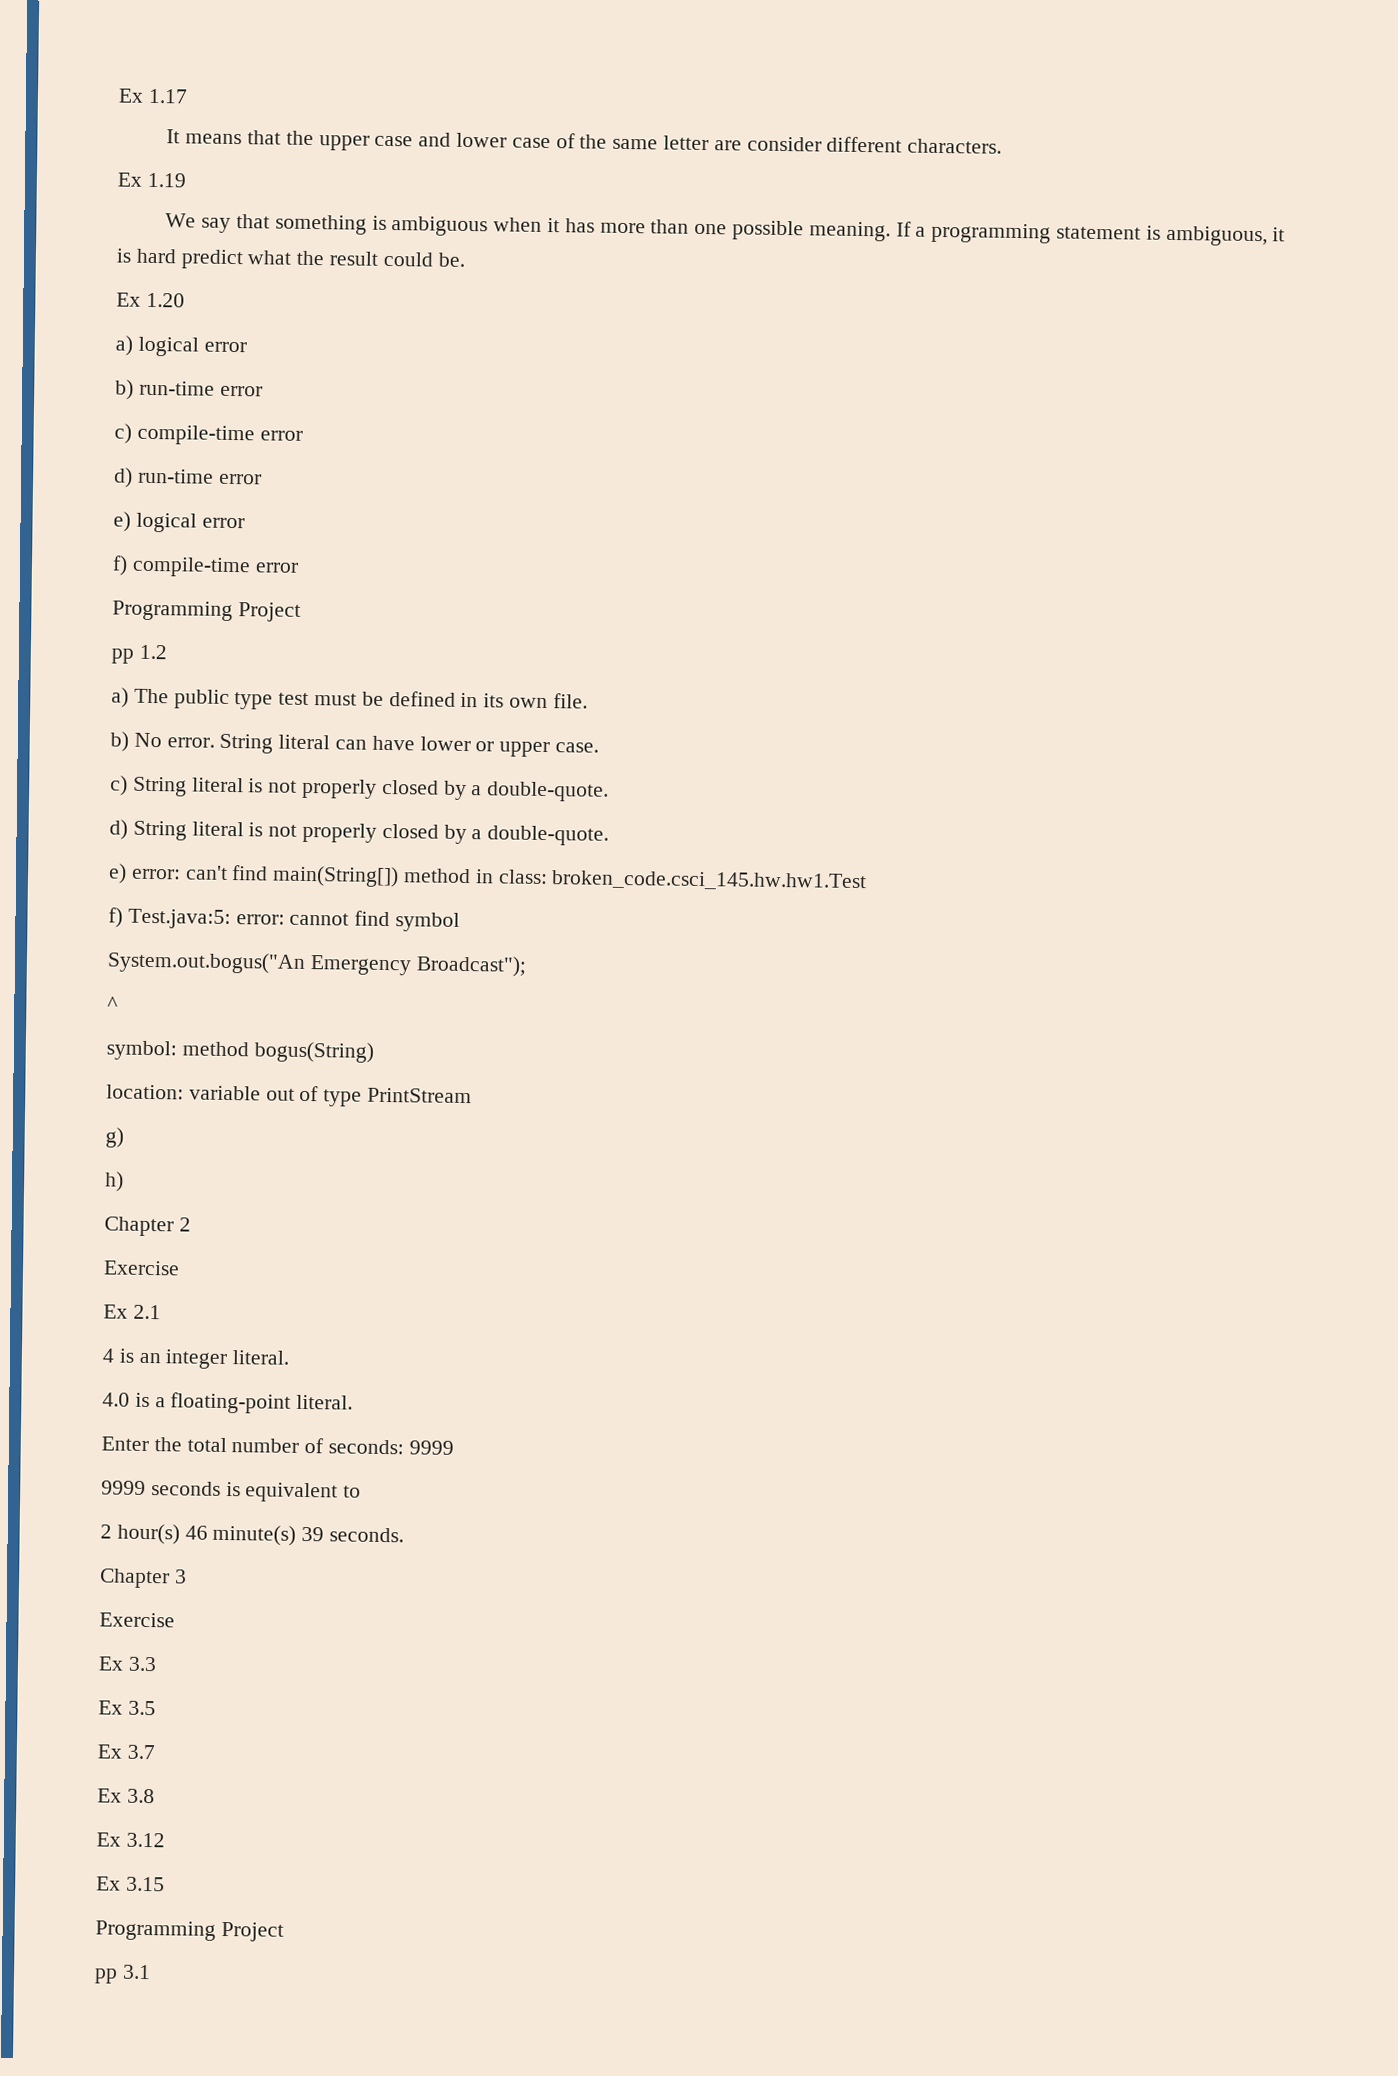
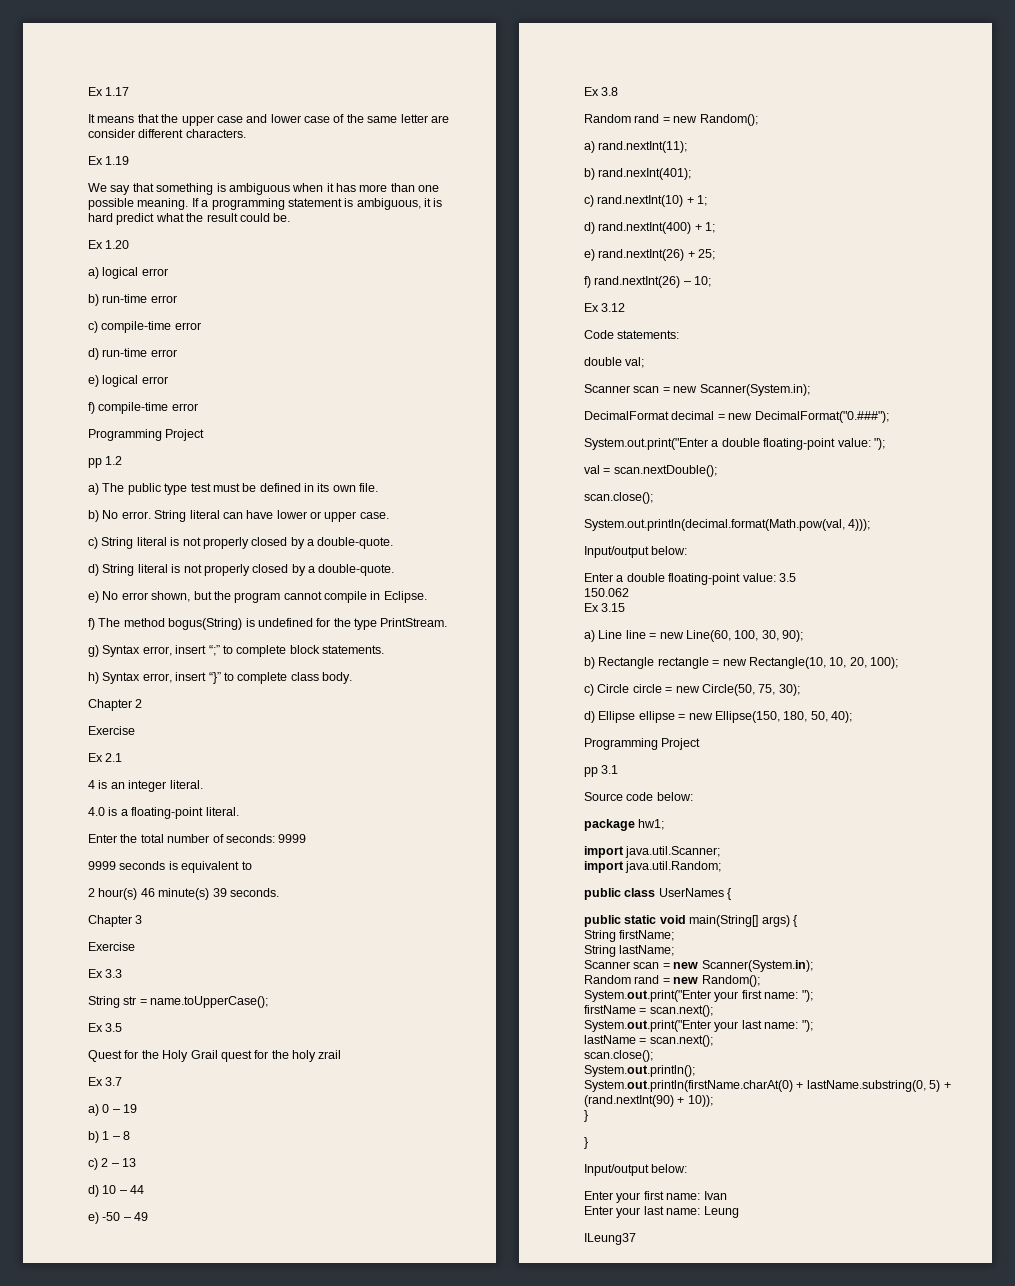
[130,865,868,892] [108,907,461,932] [107,951,527,977] [107,996,118,1011] [106,1040,374,1063] [106,1084,473,1107] [105,1127,124,1148] [104,1171,124,1192] error: can't find main(String[]) method in class: broken_code.csci_145.hw.hw1.Test // f) Test.java:5: error: cannot find symbol // System.out.bogus("An Emergency Broadcast"); // ^ // symbol: method bogus(String) // location: variable out of type PrintStream // g) // h) -> [102,591,427,603] [88,618,448,630] [88,645,384,657] [88,672,352,684] No error shown, but the program cannot compile in Eclipse. // f) The method bogus(String) is undefined for the type PrintStream. // g) Syntax error, insert “;” to complete block statements. // h) Syntax error, insert “}” to complete class body.
[98,1700,156,1716] [97,1744,155,1760] [97,1788,155,1804] [96,1832,165,1848] [96,1876,165,1892] [95,1920,284,1942] [94,1964,151,1984] Ex 3.5 // Ex 3.7 // Ex 3.8 // Ex 3.12 // Ex 3.15 // Programming Project // pp 3.1 -> [88,996,269,1008] [88,1023,123,1032] [88,1050,342,1062] [88,1077,123,1086] [88,1104,138,1116] [88,1131,131,1143] [88,1158,137,1170] [88,1185,145,1197] [88,1212,149,1224] [584,87,619,96] [584,114,758,126] [584,141,688,153] [584,168,692,180] [584,195,708,207] [584,222,716,234] [584,249,716,261] [584,276,712,288] [584,303,626,312] [584,330,680,339] [584,357,645,368] [584,384,810,396] [584,411,889,423] [584,438,885,450] [584,465,717,477] [584,492,653,504] [584,519,871,531] [584,546,688,558] [584,573,796,585] [584,588,629,597] [584,603,626,612] [584,630,803,642] [584,657,898,669] [584,684,800,696] [584,711,852,723] [584,738,701,750] [584,765,619,777] [584,792,693,801] [584,819,665,831] [584,846,721,858] [584,861,722,873] [584,888,732,900] [584,915,797,927] [584,930,675,942] [584,945,675,957] [584,960,813,972] [584,975,760,987] [584,990,813,1002] [584,1005,713,1017] [584,1020,813,1032] [584,1035,713,1047] [584,1050,653,1062] [584,1065,695,1077] [584,1080,951,1092] [584,1095,713,1107] [584,1110,588,1122] [584,1137,588,1149] [584,1164,688,1176] [584,1191,727,1203] [584,1206,739,1218] [584,1233,636,1245] String str = name.toUpperCase(); // Ex 3.5 // Quest for the Holy Grail quest for the holy zrail // Ex 3.7 // a) 0 – 19 // b) 1 – 8 // c) 2 – 13 // d) 10 – 44 // e) -50 – 49 // Ex 3.8 // Random rand = new Random(); // a) rand.nextInt(11); // b) rand.nexInt(401); // c) rand.nextInt(10) + 1; // d) rand.nextInt(400) + 1; // e) rand.nextInt(26) + 25; // f) rand.nextInt(26) – 10; // Ex 3.12 // Code statements: // double val; // Scanner scan = new Scanner(System.in); // DecimalFormat decimal = new DecimalFormat("0.###"); // System.out.print("Enter a double floating-point value: "); // val = scan.nextDouble(); // scan.close(); // System.out.println(decimal.format(Math.pow(val, 4))); // Input/output below: // Enter a double floating-point value: 3.5 // 150.062 // Ex 3.15 // a) Line line = new Line(60, 100, 30, 90); // b) Rectangle rectangle = new Rectangle(10, 10, 20, 100); // c) Circle circle = new Circle(50, 75, 30); // d) Ellipse ellipse = new Ellipse(150, 180, 50, 40); // Programming Project // pp 3.1 // Source code below: // package hw1; // import java.util.Scanner; // import java.util.Random; // public class UserNames { // public static void main(String[] args) { // String firstName; // String lastName; // Scanner scan = new Scanner(System.in); // Random rand = new Random(); // System.out.print("Enter your first name: "); // firstName = scan.next(); // System.out.print("Enter your last name: "); // lastName = scan.next(); // scan.close(); // System.out.println(); // System.out.println(firstName.charAt(0) + lastName.substring(0, 5) + (rand.nextInt(90) + 10)); // } // } // Input/output below: // Enter your first name: Ivan // Enter your last name: Leung // ILeung37

